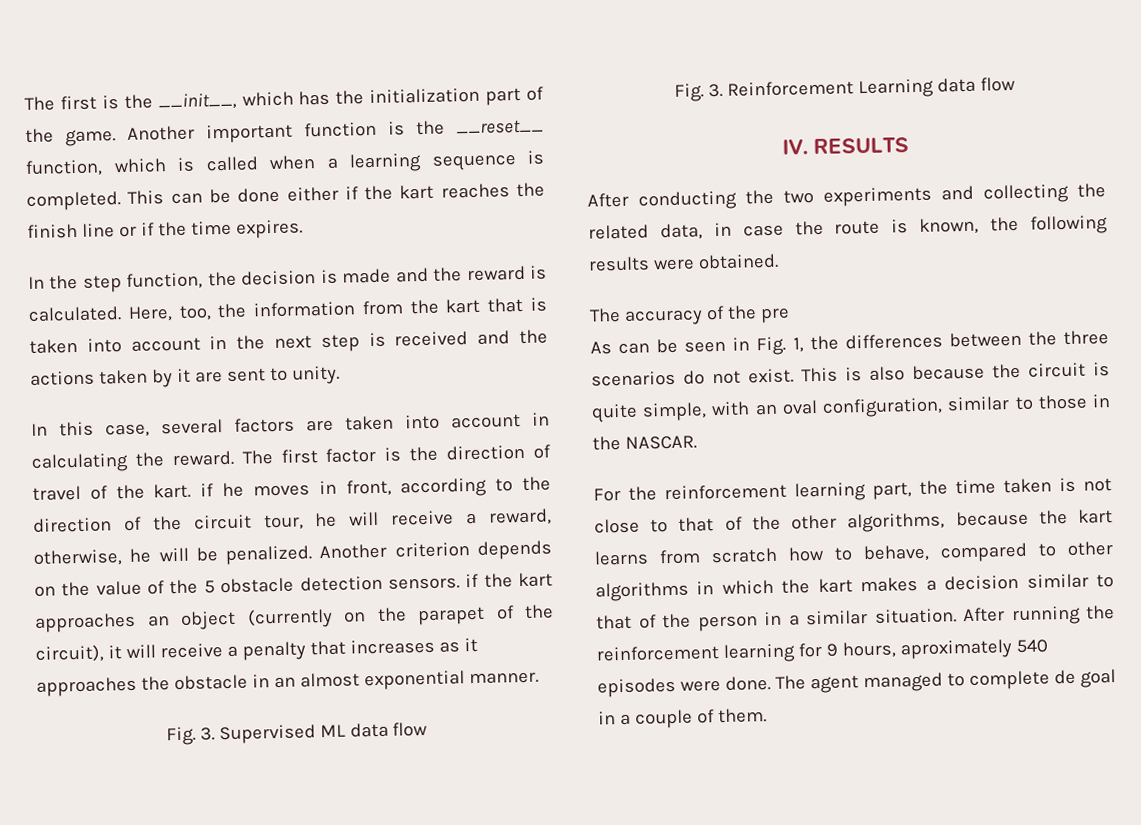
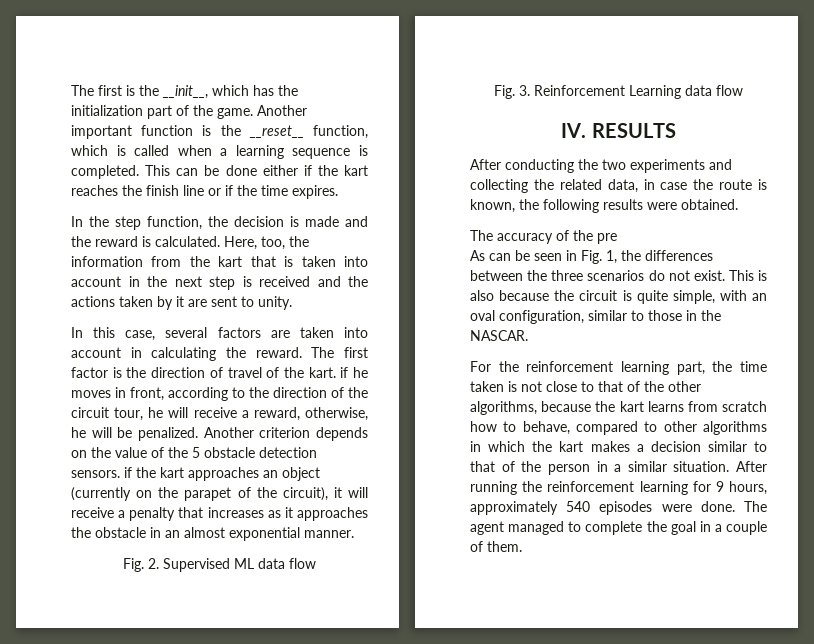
[199,727,215,741] 3. -> [148,558,159,569] 2.
[899,639,1013,660] aproximately -> [470,501,558,515] approximately
[1054,669,1076,685] de -> [646,521,667,532] the

